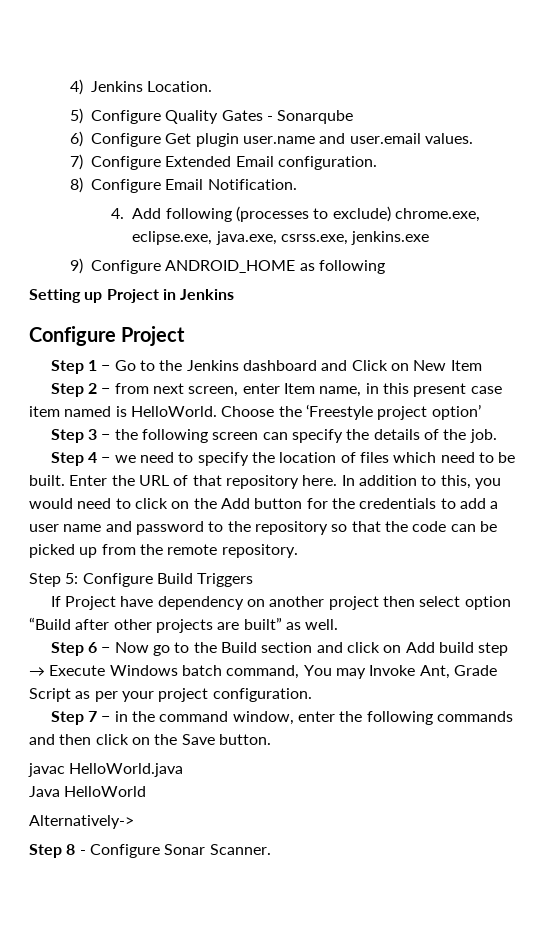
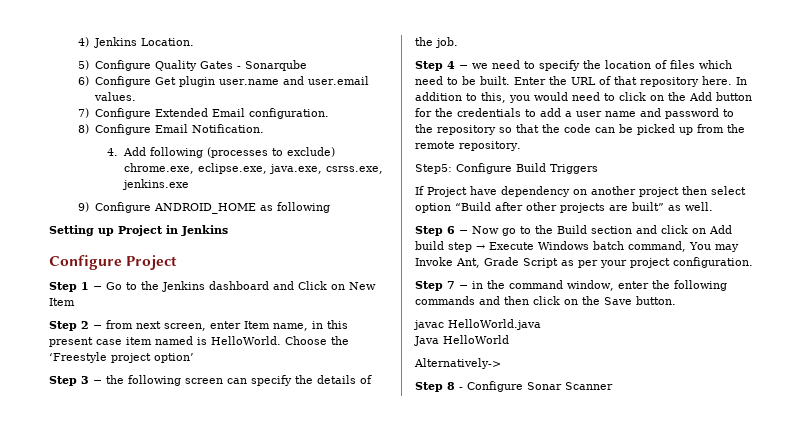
[29,573,79,587] Step 5: -> [415,164,452,174] Step5:
[209,844,271,855] Scanner. -> [565,382,613,390] Scanner

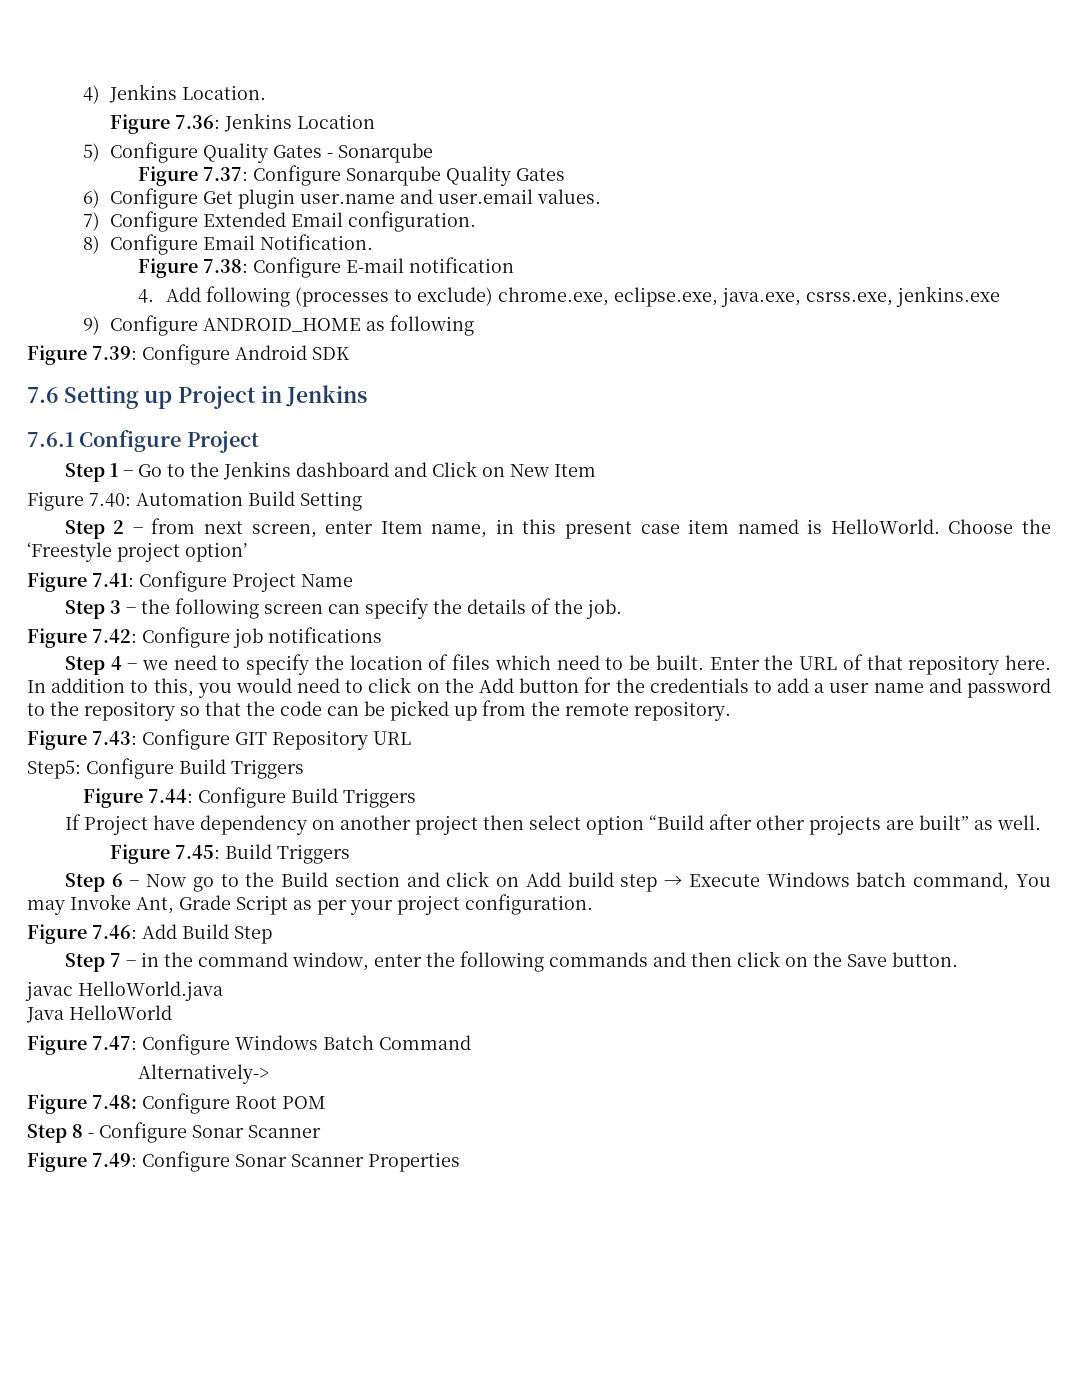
(194, 42) none -> [110,113,376,134] // Figure 7.36: Jenkins Location
(307, 65) none -> [138,165,566,186] // Figure 7.37: Configure Sonarqube Quality Gates
(264, 128) none -> [138,257,515,278] // Figure 7.38: Configure E-mail notification
(330, 207) none -> [27,344,350,365] [27,387,58,403] Figure 7.39: Configure Android SDK // 7.6
(228, 230) none -> [27,432,74,447] 7.6.1
(75, 302) none -> [27,491,362,511] // Figure 7.40: Automation Build Setting
(194, 358) none -> [27,571,353,592] // Figure 7.41: Configure Project Name
(458, 42) none -> [27,627,382,648] // Figure 7.42: Configure job notifications
(521, 146) none -> [27,729,411,750] // Figure 7.43: Configure GIT Repository URL
(598, 169) none -> [82,787,416,808] // Figure 7.44: Configure Build Triggers
(713, 206) none -> [110,844,351,864] // Figure 7.45: Build Triggers
(753, 262) none -> [27,924,272,944] // Figure 7.46: Add Build Step
[414,358,501,369] Alternatively-> -> [27,1034,471,1055] [138,1064,270,1084] [27,1093,326,1114] Figure 7.47: Configure Windows Batch Command // Alternatively-> // Figure 7.48: Configure Root POM
(613, 386) none -> [27,1151,460,1172] // Figure 7.49: Configure Sonar Scanner Properties

